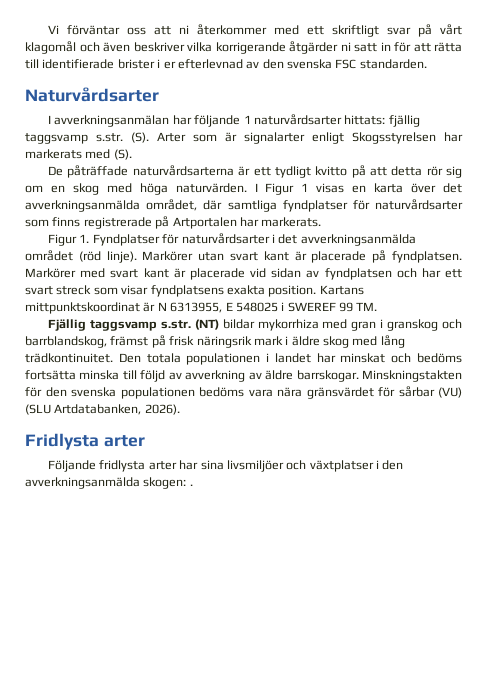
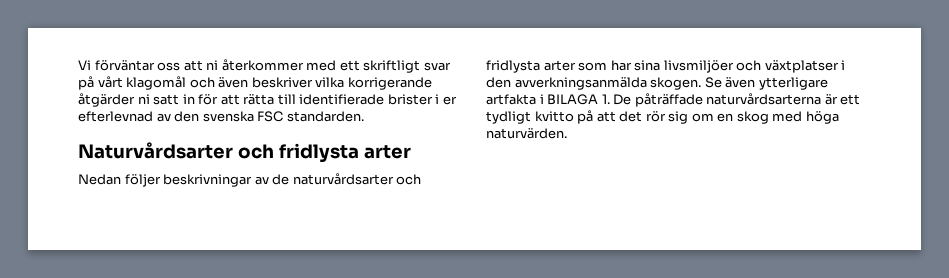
[48,114,420,127] [25,132,463,144] [25,149,132,160] // I avverkningsanmälan har följande 1 naturvårdsarter hittats: fjällig taggsvamp s.str. (S). Arter som är signalarter enligt Skogsstyrelsen har markerats med (S). // -> [237,143,411,163] [78,173,422,187] [486,60,846,73] [486,77,828,90] [486,94,610,105] och fridlysta arter // Nedan följer beskrivningar av de naturvårdsarter och fridlysta arter som har sina livsmiljöer och växtplatser i den avverkningsanmälda skogen. Se även ytterligare artfakta i BILAGA 1.
[391,166,423,176] detta -> [619,111,643,122] det
[254,183,462,195] [25,199,464,212] [25,216,322,229] [48,233,416,246] [25,250,463,263] [25,268,463,280] [25,285,364,297] [25,302,378,314] [48,319,462,331] [25,335,405,348] [25,353,462,365] [25,370,463,382] [25,386,462,399] [25,404,180,415] [25,433,145,450] [48,460,404,472] [25,477,193,489] I Figur 1 visas en karta över det avverkningsanmälda området, där samtliga fyndplatser för naturvårdsarter som finns registrerade på Artportalen har markerats. // Figur 1. Fyndplatser för naturvårdsarter i det avverkningsanmälda området (röd linje). Markörer utan svart kant är placerade på fyndplatsen. Markörer med svart kant är placerade vid sidan av fyndplatsen och har ett svart streck som visar fyndplatsens exakta position. Kartans mittpunktskoordinat är N 6313955, E 548025 i SWEREF 99 TM. // Fjällig taggsvamp s.str. (NT) bildar mykorrhiza med gran i granskog och barrblandskog, främst på frisk näringsrik mark i äldre skog med lång trädkontinuitet. Den totala populationen i landet har minskat och bedöms fortsätta minska till följd av avverkning av äldre barrskogar. Minskningstakten för den svenska populationen bedöms vara nära gränsvärdet för sårbar (VU) (SLU Artdatabanken, 2026). // Fridlysta arter // Följande fridlysta arter har sina livsmiljöer och växtplatser i den avverkningsanmälda skogen: . -> (567, 133) none

